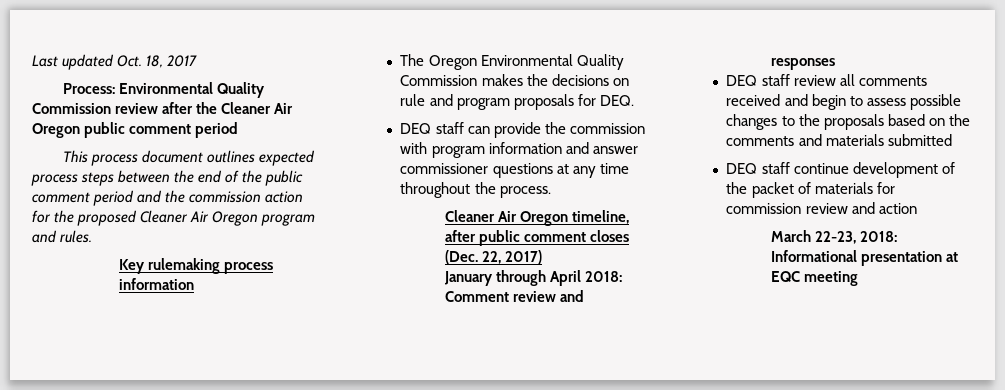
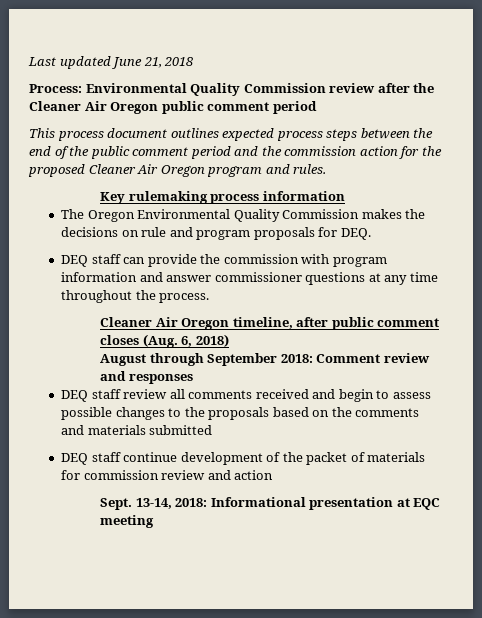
[117,55,198,68] Oct. 18, 2017 -> [111,57,194,69] June 21, 2018
[444,250,542,264] [443,270,581,286] (Dec. 22, 2017) // January through April -> [142,334,229,348] [100,353,278,366] (Aug. 6, 2018) // August through September
[770,230,856,244] March 22-23, -> [100,498,172,510] Sept. 13-14,

